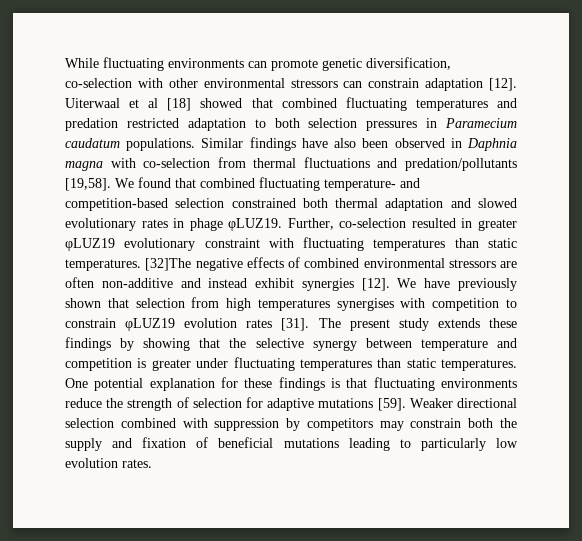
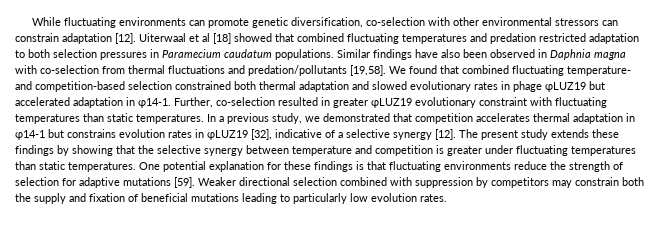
[228,218,283,231] φLUZ19. -> [545,81,605,92] [15,97,171,108] φLUZ19 but accelerated adaptation in φ14-1.
[145,257,517,271] [65,277,517,291] [65,297,517,311] [65,318,310,331] [32]The negative effects of combined environmental stressors are often non-additive and instead exhibit synergies [12]. We have previously shown that selection from high temperatures synergises with competition to constrain φLUZ19 evolution rates [31]. -> [207,113,635,124] [15,129,456,140] In a previous study, we demonstrated that competition accelerates thermal adaptation in φ14-1 but constrains evolution rates in φLUZ19 [32], indicative of a selective synergy [12].

